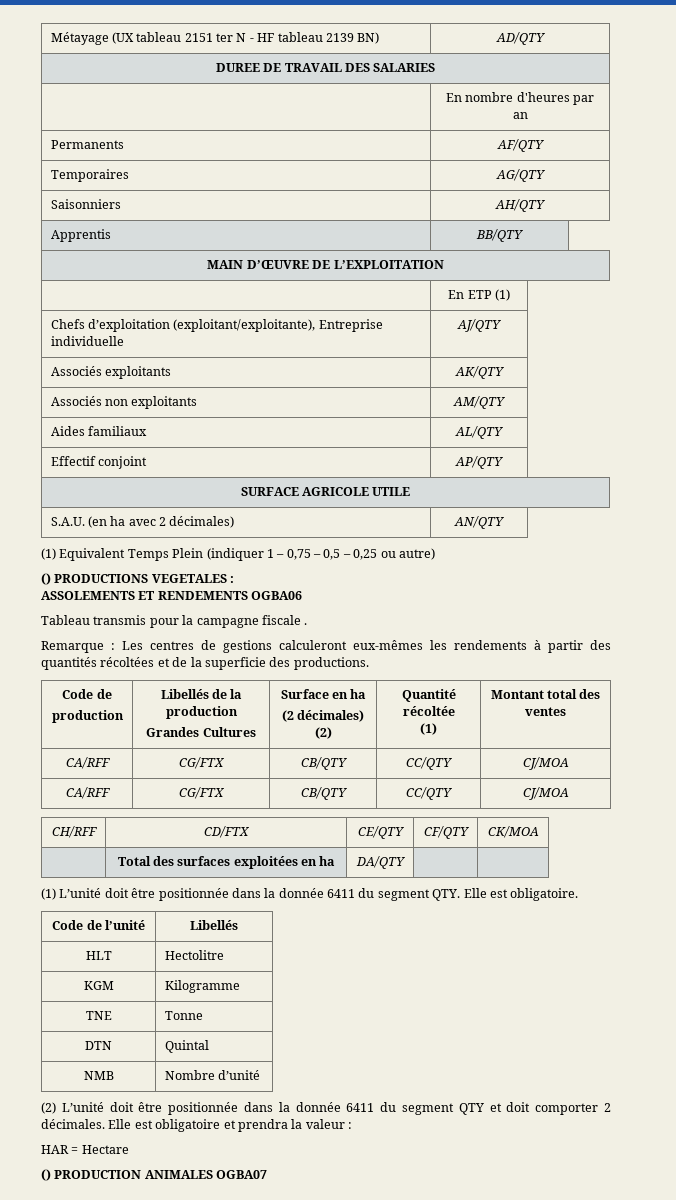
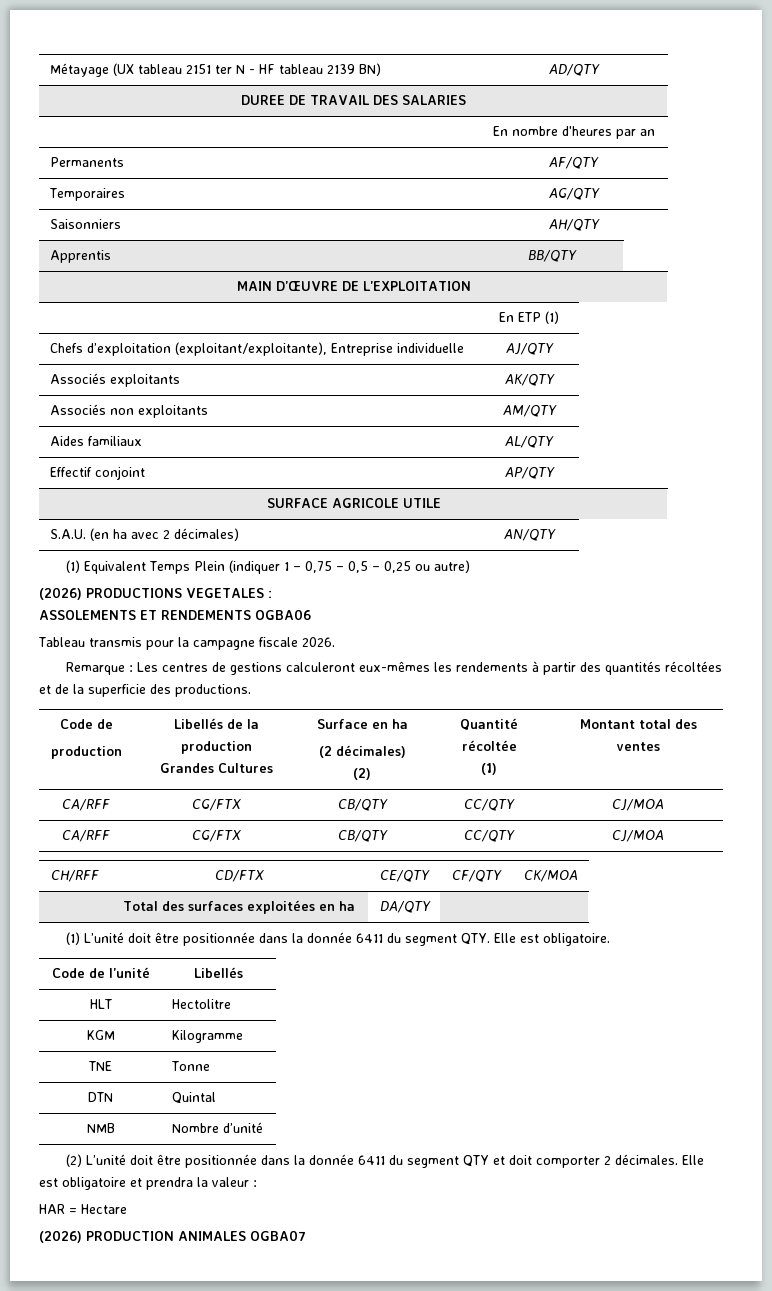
[41,573,51,585] () -> [39,587,82,600] (2026)
[304,623,308,625] . -> [302,637,335,647] 2026.
[41,1169,51,1181] () -> [39,1230,82,1243] (2026)

